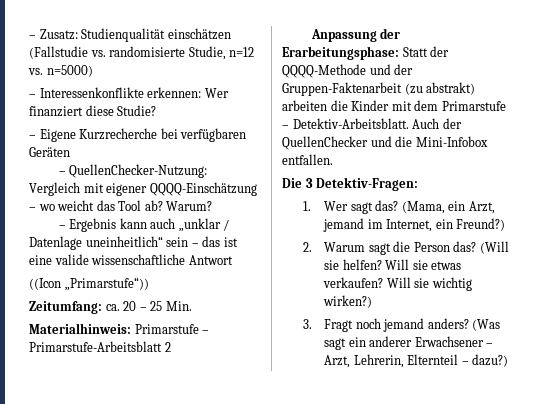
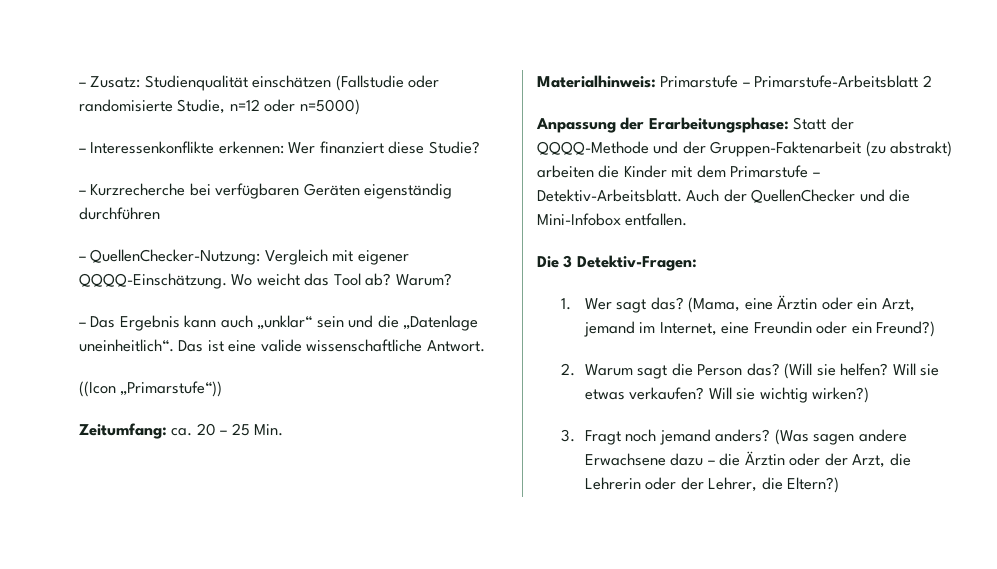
[90,50,106,57] vs. -> [408,75,440,88] oder
[28,68,43,75] vs. -> [264,99,296,112] oder
[39,129,76,142] Eigene -> (86, 192) none
(70, 152) none -> [364,183,453,199] [79,207,160,220] eigenständig durchführen
[149,182,257,196] [29,204,55,211] QQQQ-Einschätzung – wo -> [79,273,253,289] QQQQ-Einschätzung. Wo
(66, 227) none -> [90,316,116,328] Das
[178,218,230,232] [29,236,221,250] „unklar / Datenlage uneinheitlich“ sein – das -> [257,315,479,331] [79,339,204,352] „unklar“ sein und die „Datenlage uneinheitlich“. Das
[188,255,233,265] Antwort -> [426,340,485,352] Antwort.
(445, 207) none -> [744,295,853,310] eine Ärztin oder
(433, 225) none -> [721,321,848,334] eine Freundin oder
[324,336,494,350] [324,354,509,368] sagt ein anderer Erwachsener – Arzt, Lehrerin, Elternteil – dazu?) -> [813,429,907,445] [584,451,911,468] [584,477,840,493] sagen andere Erwachsene dazu – die Ärztin oder der Arzt, die Lehrerin oder der Lehrer, die Eltern?)

